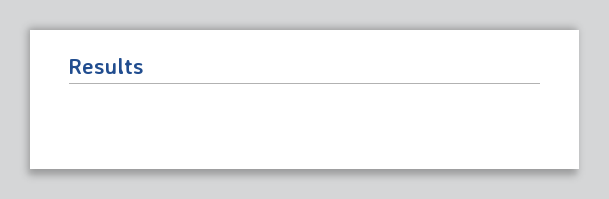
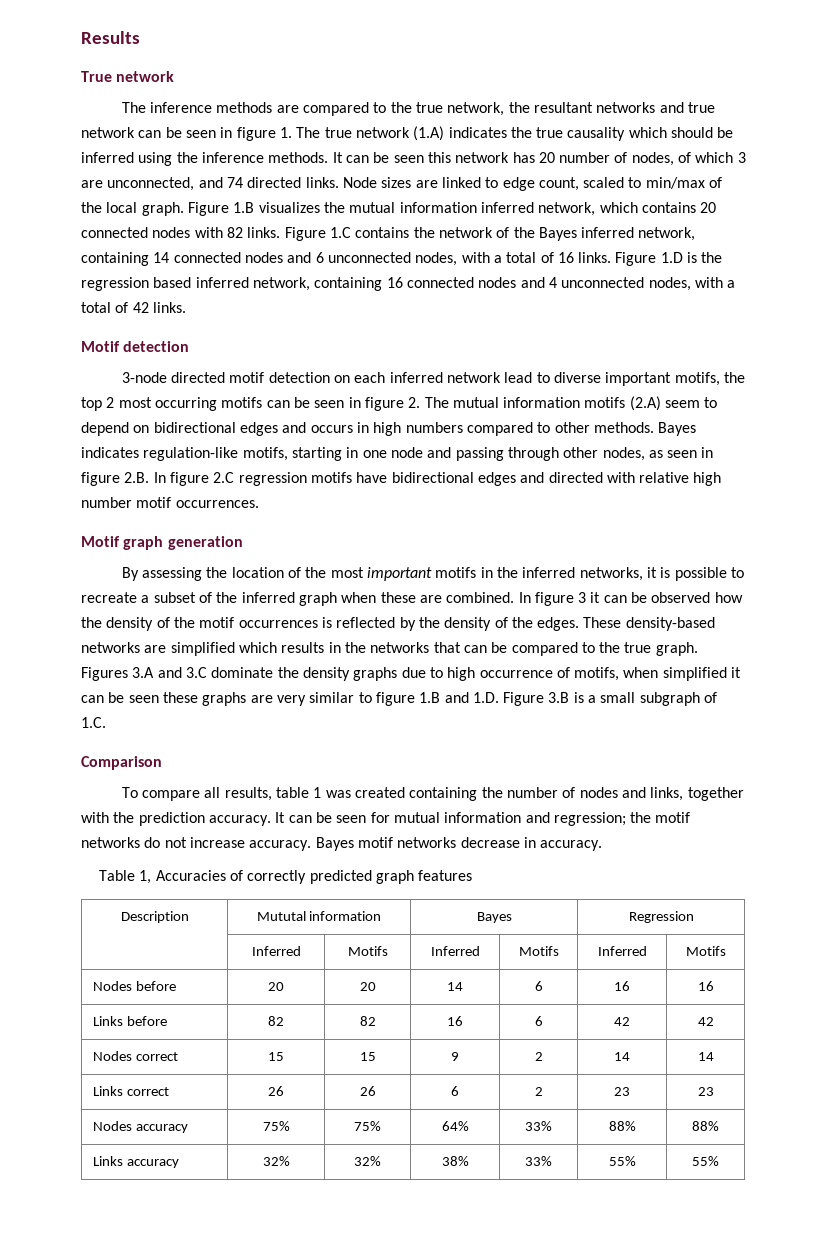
(144, 66) none -> [81,71,175,82] [121,102,715,116] [81,126,734,141] [81,152,746,166] [81,177,723,191] [81,202,717,216] [81,227,696,241] [81,252,723,266] [81,277,736,291] [81,302,186,313] [81,341,190,352] [121,372,745,386] [81,396,718,411] [81,422,697,436] [81,447,714,461] [81,472,722,486] [81,497,259,508] [81,536,243,550] [121,567,744,581] [81,592,743,606] [81,617,715,631] [81,642,698,656] [81,667,742,681] [81,692,718,706] [81,717,106,728] [81,756,162,770] [121,787,744,801] [81,812,691,826] [81,837,603,851] [99,870,473,884] [120,911,189,923] [256,911,382,921] [476,912,512,923] [628,911,694,923] [251,946,301,956] [347,946,388,956] [430,946,480,956] [518,946,559,956] [597,946,647,956] [685,946,726,956] [92,981,176,991] [268,982,284,991] [359,982,376,991] [447,982,463,991] [534,981,543,991] [614,981,630,991] [697,981,714,991] [92,1016,167,1026] [268,1016,284,1026] [359,1016,376,1026] [447,1016,463,1026] [534,1016,543,1026] [614,1017,630,1026] [697,1017,714,1026] [92,1051,178,1061] [268,1052,284,1061] [359,1052,376,1061] [451,1052,459,1061] [534,1052,543,1061] [614,1052,630,1061] [697,1052,714,1061] [92,1086,169,1096] [268,1086,284,1096] [359,1086,376,1096] [451,1086,459,1096] [534,1087,543,1096] [614,1087,630,1096] [697,1087,714,1096] [92,1121,188,1133] [262,1121,290,1131] [354,1121,381,1131] [441,1121,469,1131] [525,1121,552,1131] [608,1121,636,1131] [692,1121,719,1131] [92,1156,179,1168] [262,1156,290,1166] [354,1156,381,1166] [441,1156,469,1166] [525,1156,552,1166] [608,1156,636,1166] [692,1156,719,1166] // True network // The inference methods are compared to the true network, the resultant networks and true network can be seen in figure 1. The true network (1.A) indicates the true causality which should be inferred using the inference methods. It can be seen this network has 20 number of nodes, of which 3 are unconnected, and 74 directed links. Node sizes are linked to edge count, scaled to min/max of the local graph. Figure 1.B visualizes the mutual information inferred network, which contains 20 connected nodes with 82 links. Figure 1.C contains the network of the Bayes inferred network, containing 14 connected nodes and 6 unconnected nodes, with a total of 16 links. Figure 1.D is the regression based inferred network, containing 16 connected nodes and 4 unconnected nodes, with a total of 42 links. // Motif detection // 3-node directed motif detection on each inferred network lead to diverse important motifs, the top 2 most occurring motifs can be seen in figure 2. The mutual information motifs (2.A) seem to depend on bidirectional edges and occurs in high numbers compared to other methods. Bayes indicates regulation-like motifs, starting in one node and passing through other nodes, as seen in figure 2.B. In figure 2.C regression motifs have bidirectional edges and directed with relative high number motif occurrences. // Motif graph generation // By assessing the location of the most important motifs in the inferred networks, it is possible to recreate a subset of the inferred graph when these are combined. In figure 3 it can be observed how the density of the motif occurrences is reflected by the density of the edges. These density-based networks are simplified which results in the networks that can be compared to the true graph. Figures 3.A and 3.C dominate the density graphs due to high occurrence of motifs, when simplified it can be seen these graphs are very similar to figure 1.B and 1.D. Figure 3.B is a small subgraph of 1.C. // Comparison // To compare all results, table 1 was created containing the number of nodes and links, together with the prediction accuracy. It can be seen for mutual information and regression; the motif networks do not increase accuracy. Bayes motif networks decrease in accuracy. // Table 1, Accuracies of correctly predicted graph features // Description | Mututal information | Bayes | Regression // | Inferred | Motifs | Inferred | Motifs | Inferred | Motifs // Nodes before | 20 | 20 | 14 | 6 | 16 | 16 // Links before | 82 | 82 | 16 | 6 | 42 | 42 // Nodes correct | 15 | 15 | 9 | 2 | 14 | 14 // Links correct | 26 | 26 | 6 | 2 | 23 | 23 // Nodes accuracy | 75% | 75% | 64% | 33% | 88% | 88% // Links accuracy | 32% | 32% | 38% | 33% | 55% | 55%

